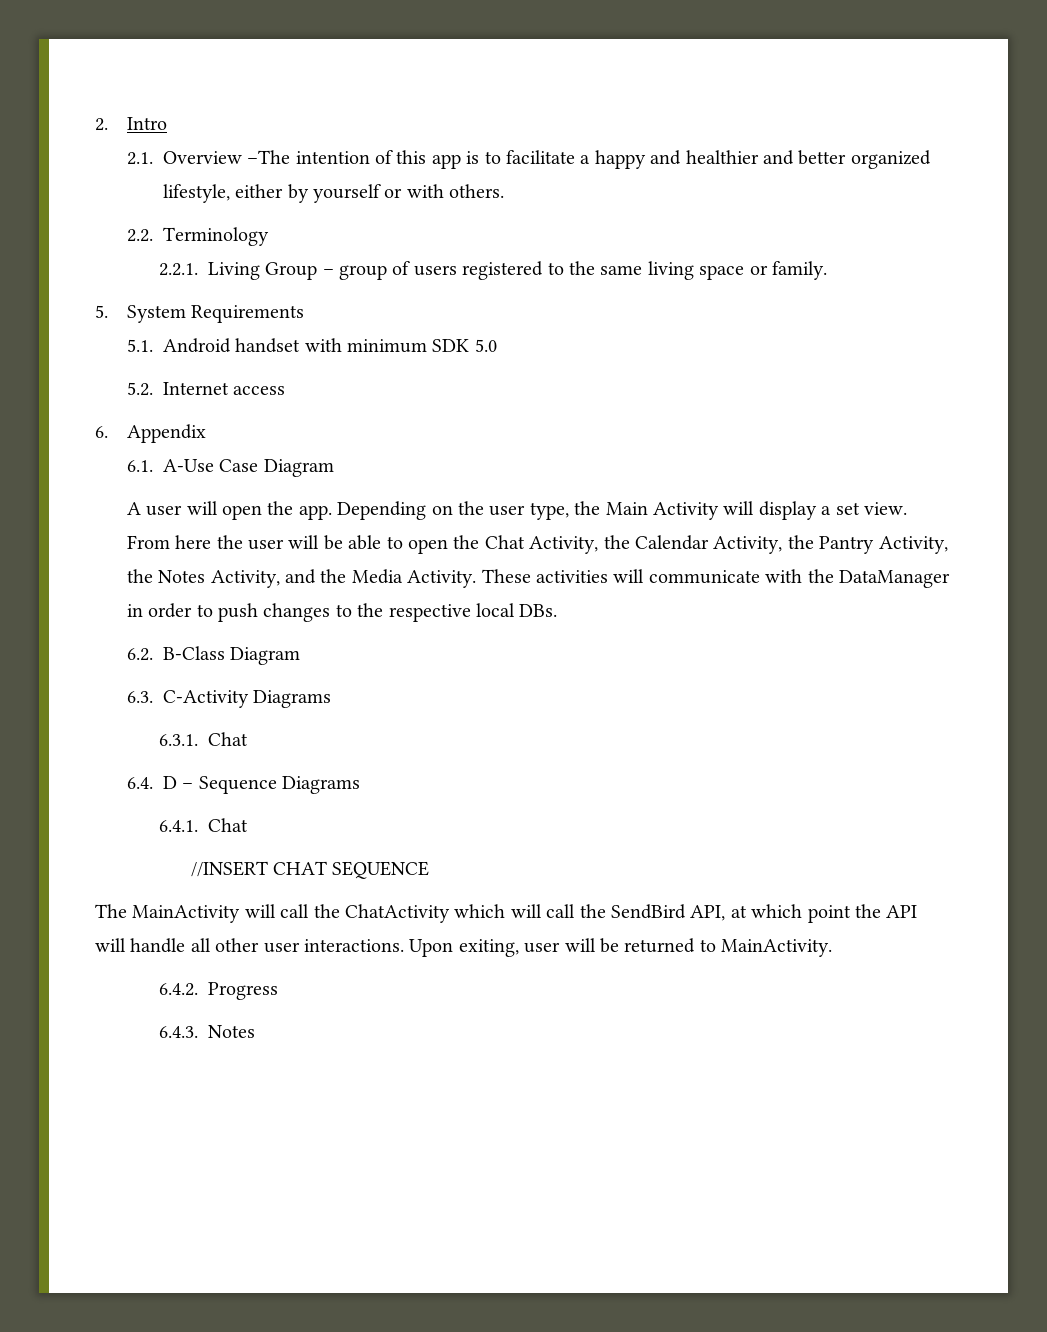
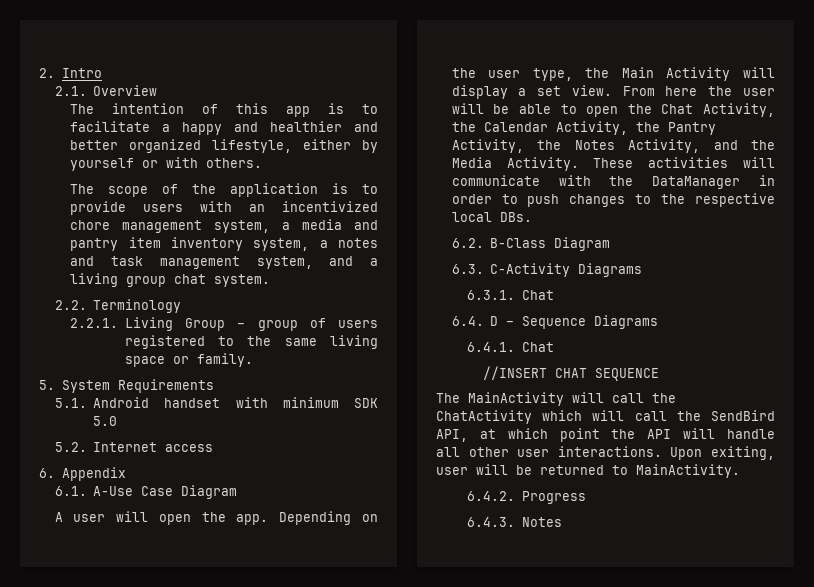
[247,150,291,164] –The -> [70,104,95,114] // The
(505, 191) none -> [70,183,378,197] [70,201,378,215] [70,219,378,233] [70,237,378,251] [70,256,378,269] [70,273,271,287] // The scope of the application is to provide users with an incentivized chore management system, a media and pantry item inventory system, a notes and task management system, and a living group chat system.

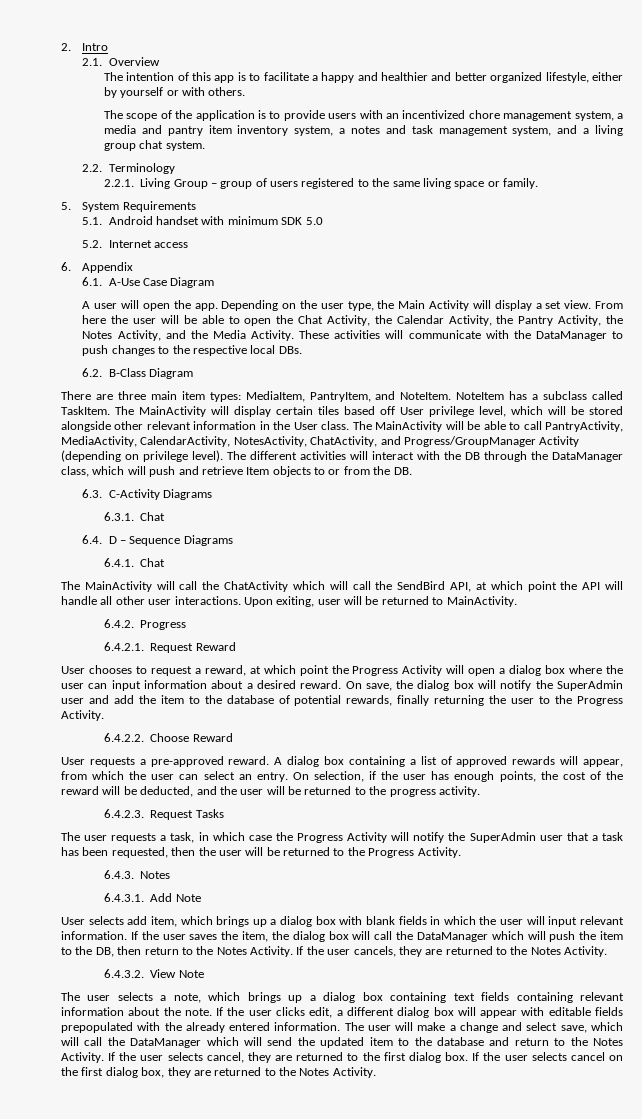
[759,175,775,186] [451,194,492,204] in order -> (607, 336) none
(611, 244) none -> [61,391,624,402] [61,406,623,417] [61,421,623,432] [61,436,580,447] [61,450,623,462] [61,466,412,477] // There are three main item types: MediaItem, PantryItem, and NoteItem. NoteItem has a subclass called TaskItem. The MainActivity will display certain tiles based off User privilege level, which will be stored alongside other relevant information in the User class. The MainActivity will be able to call PantryActivity, MediaActivity, CalendarActivity, NotesActivity, ChatActivity, and Progress/GroupManager Activity (depending on privilege level). The different activities will interact with the DB through the DataManager class, which will push and retrieve Item objects to or from the DB.
[482,366,659,381] // //INSERT CHAT SEQUENCE -> (166, 562) none
[467,517,562,527] 6.4.3. Notes -> [103,642,236,653] [61,665,624,676] [61,680,623,691] [61,695,623,706] [61,710,104,721] [103,733,233,742] [61,756,624,767] [61,771,623,782] [61,786,480,797] [103,809,224,820] [61,832,623,843] [61,847,461,858] [103,870,171,879] [103,893,201,902] [61,916,625,927] [61,931,623,942] [61,946,608,957] [103,969,204,978] [61,992,624,1003] [61,1007,623,1018] [61,1022,623,1033] [61,1037,624,1048] [61,1052,623,1063] [61,1067,376,1078] 6.4.2.1. Request Reward // User chooses to request a reward, at which point the Progress Activity will open a dialog box where the user can input information about a desired reward. On save, the dialog box will notify the SuperAdmin user and add the item to the database of potential rewards, finally returning the user to the Progress Activity. // 6.4.2.2. Choose Reward // User requests a pre-approved reward. A dialog box containing a list of approved rewards will appear, from which the user can select an entry. On selection, if the user has enough points, the cost of the reward will be deducted, and the user will be returned to the progress activity. // 6.4.2.3. Request Tasks // The user requests a task, in which case the Progress Activity will notify the SuperAdmin user that a task has been requested, then the user will be returned to the Progress Activity. // 6.4.3. Notes // 6.4.3.1. Add Note // User selects add item, which brings up a dialog box with blank fields in which the user will input relevant information. If the user saves the item, the dialog box will call the DataManager which will push the item to the DB, then return to the Notes Activity. If the user cancels, they are returned to the Notes Activity. // 6.4.3.2. View Note // The user selects a note, which brings up a dialog box containing text fields containing relevant information about the note. If the user clicks edit, a different dialog box will appear with editable fields prepopulated with the already entered information. The user will make a change and select save, which will call the DataManager which will send the updated item to the database and return to the Notes Activity. If the user selects cancel, they are returned to the first dialog box. If the user selects cancel on the first dialog box, they are returned to the Notes Activity.

